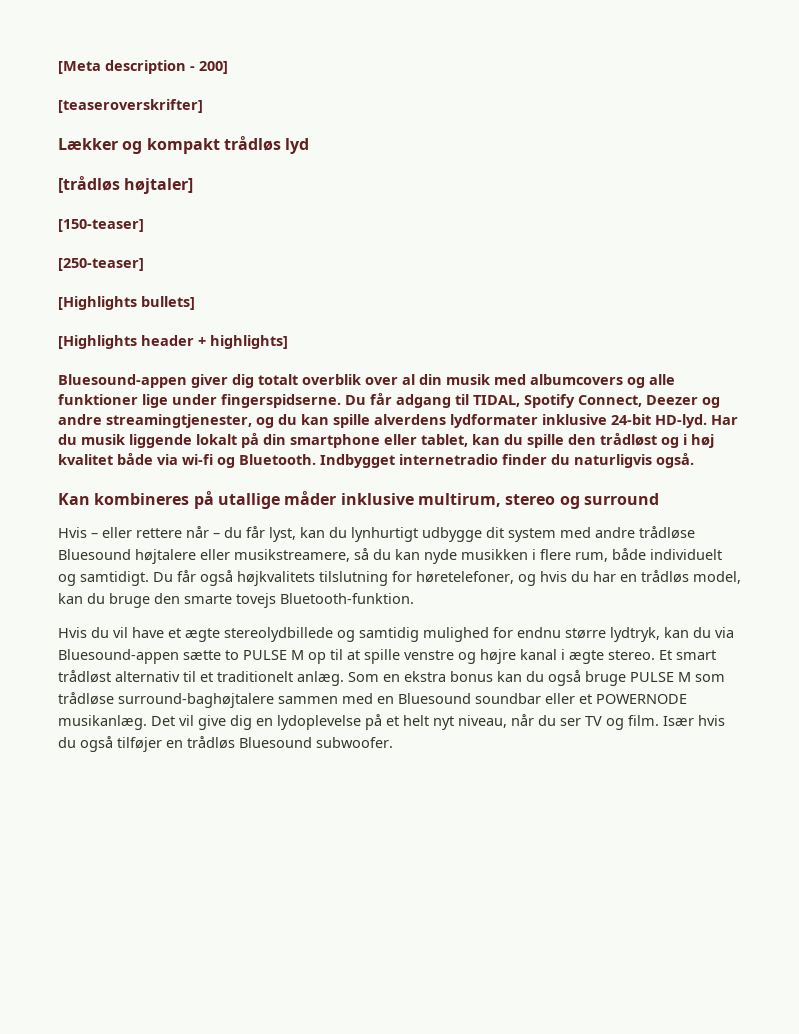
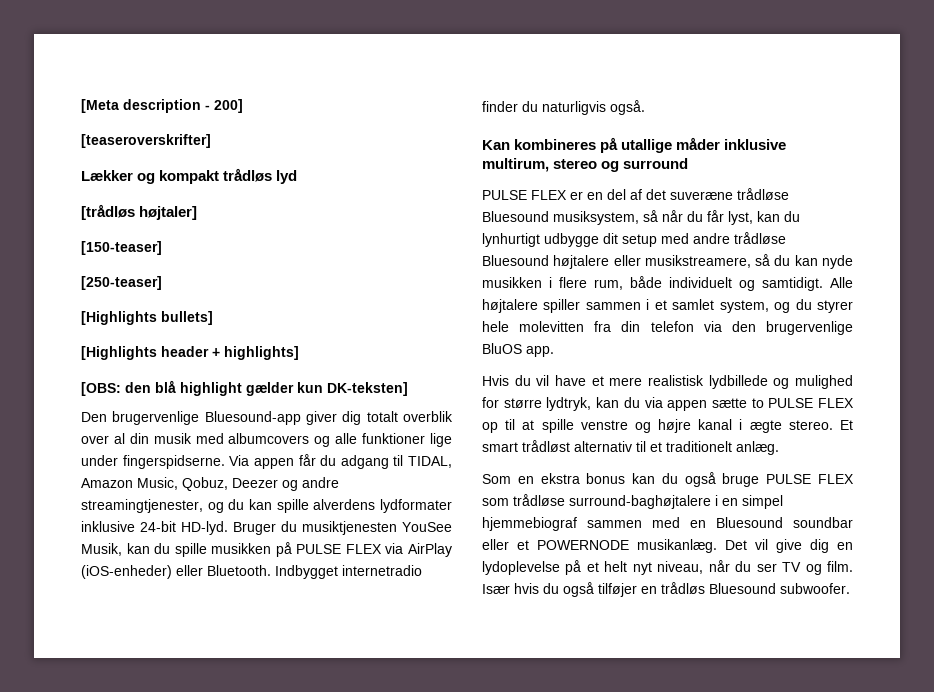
[58,374,187,388] Bluesound-appen -> [81,380,408,396] [81,411,301,425] [OBS: den blå highlight gælder kun DK-teksten] // Den brugervenlige Bluesound-app
[345,393,642,408] Du får adgang til TIDAL, Spotify Connect, -> [229,454,452,469] [81,477,228,491] Via appen får du adgang til TIDAL, Amazon Music, Qobuz,
[711,415,738,425] [58,433,714,448] [58,453,235,468] Har du musik liggende lokalt på din smartphone eller tablet, kan du spille den trådløst og i høj kvalitet både via wi-fi og -> [233,521,452,535] [81,542,452,557] [81,565,203,579] Bruger du musiktjenesten YouSee Musik, kan du spille musikken på PULSE FLEX via AirPlay (iOS-enheder) eller
[58,526,220,538] Hvis – eller rettere når – -> [482,188,789,200] [482,210,683,225] PULSE FLEX er en del af det suveræne trådløse Bluesound musiksystem, så når
[508,528,556,542] system -> [622,234,657,247] setup
[153,570,741,586] [58,593,414,608] Du får også højkvalitets tilslutning for høretelefoner, og hvis du har en trådløs model, kan du bruge den smarte tovejs Bluetooth-funktion. -> [830,277,853,288] [482,299,854,313] [482,321,853,335] [482,343,554,357] Alle højtalere spiller sammen i et samlet system, og du styrer hele molevitten fra din telefon via den brugervenlige BluOS app.
[185,627,419,642] ægte stereolydbillede og samtidig -> [609,375,790,389] mere realistisk lydbillede og
[517,627,561,638] endnu -> (499, 402) none
[58,649,179,664] Bluesound-appen -> [667,400,708,411] appen
[291,650,304,660] M -> [818,398,854,408] FLEX
(344, 678) none -> (779, 448) //
[678,672,691,682] M -> [818,474,854,484] FLEX
(274, 700) none -> [715,495,783,509] [482,517,577,531] i en simpel hjemmebiograf

